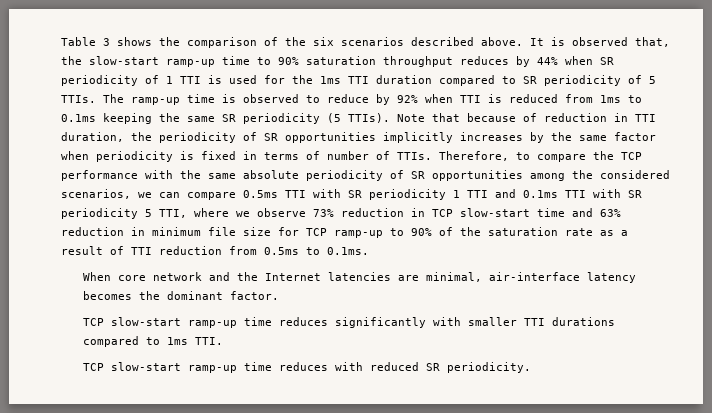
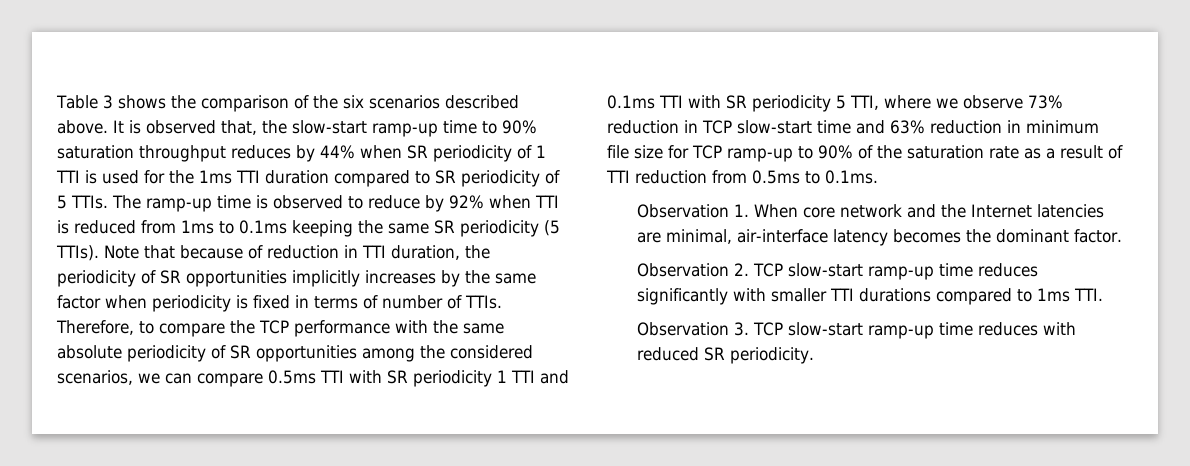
(369, 251) none -> [636,204,749,218] Observation 1.
(279, 295) none -> [636,263,749,277] Observation 2.
(223, 341) none -> [636,322,749,336] Observation 3.

